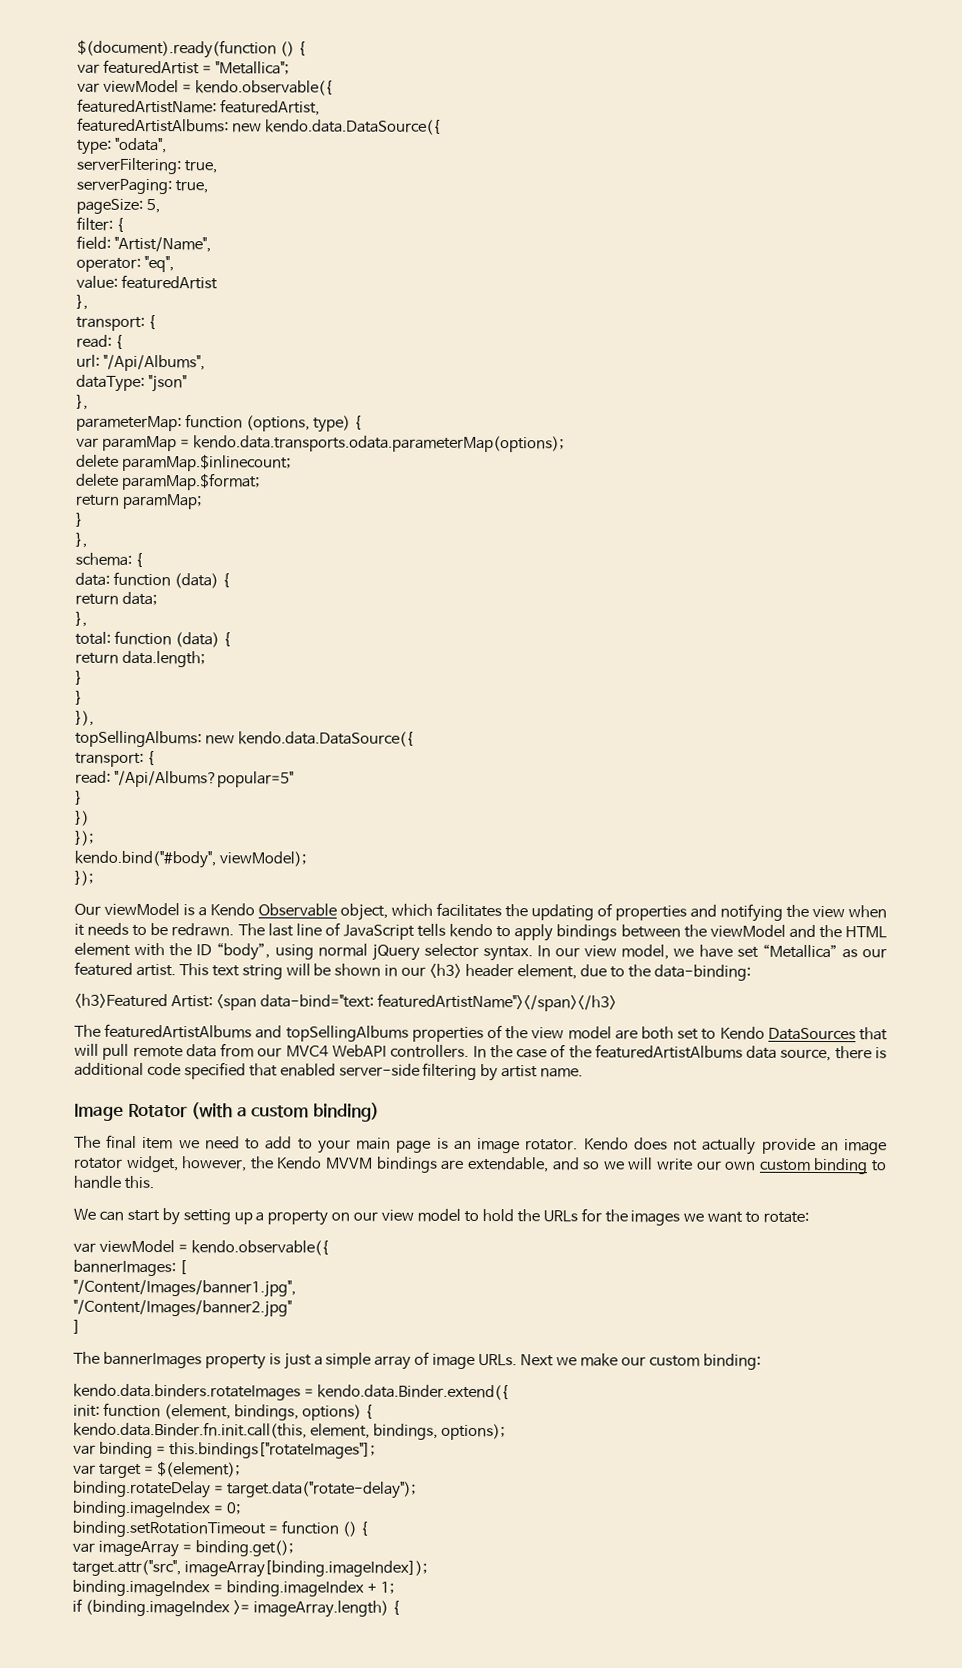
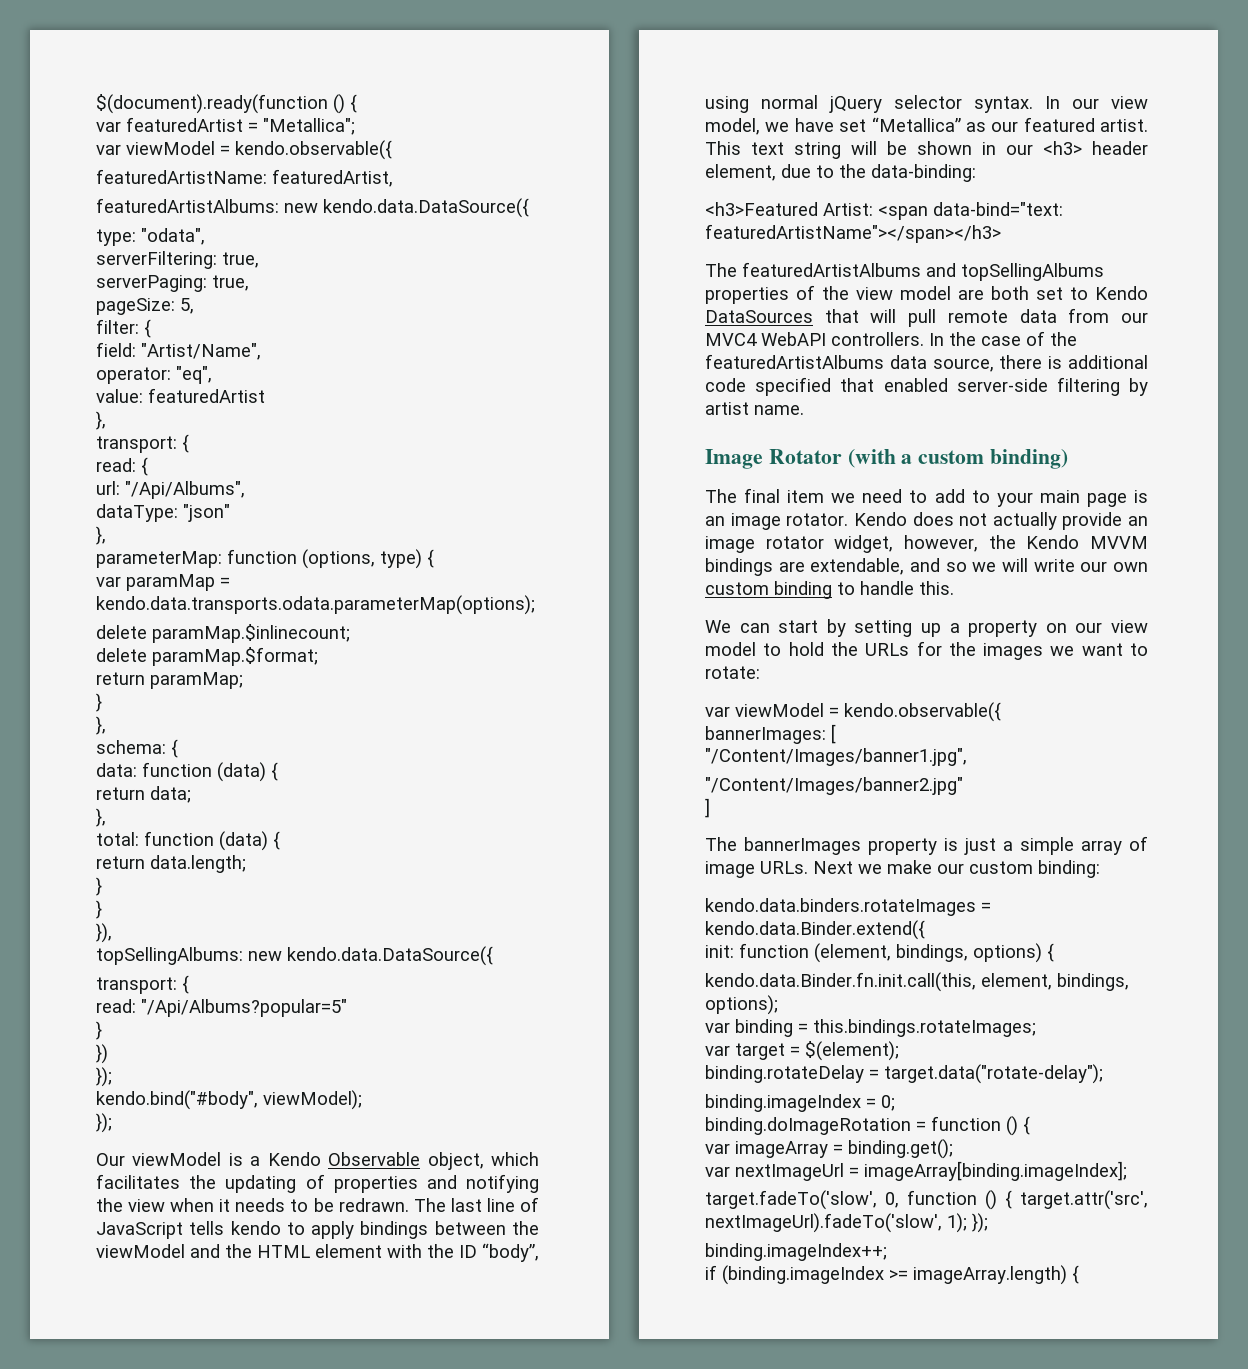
[168,1442,375,1459] this.bindings["rotateImages"]; -> [813,1019,1036,1037] this.bindings.rotateImages;
[72,1520,266,1538] binding.setRotationTimeout -> [705,1117,911,1135] binding.doImageRotation
[72,1559,427,1578] [72,1579,394,1597] target.attr("src", imageArray[binding.imageIndex]); // binding.imageIndex = binding.imageIndex + 1; -> [705,1161,1127,1181] [705,1190,1148,1210] [705,1213,988,1233] [705,1243,887,1261] var nextImageUrl = imageArray[binding.imageIndex]; // target.fadeTo('slow', 0, function () { target.attr('src', nextImageUrl).fadeTo('slow', 1); }); // binding.imageIndex++;

